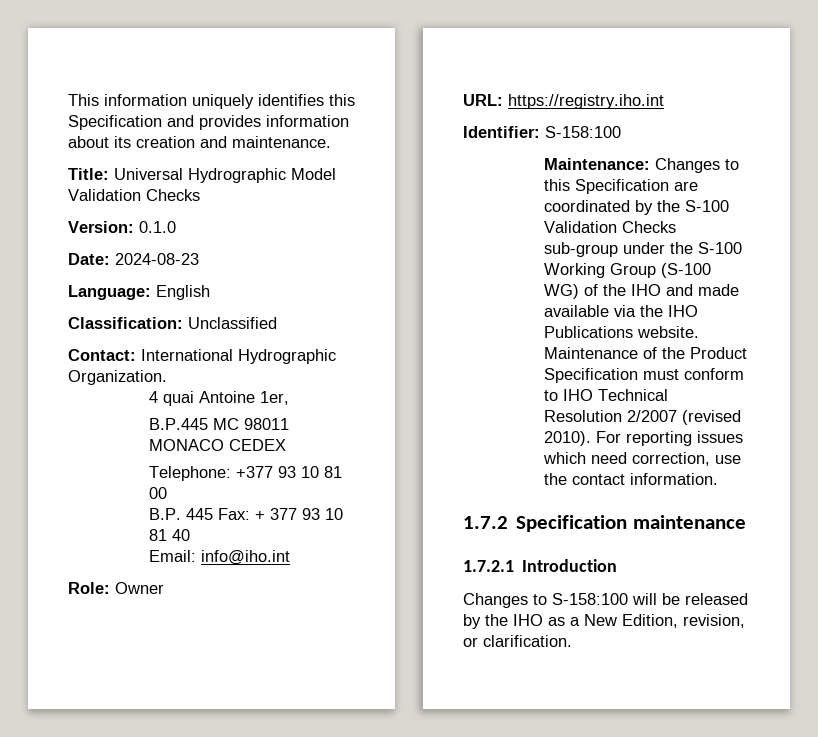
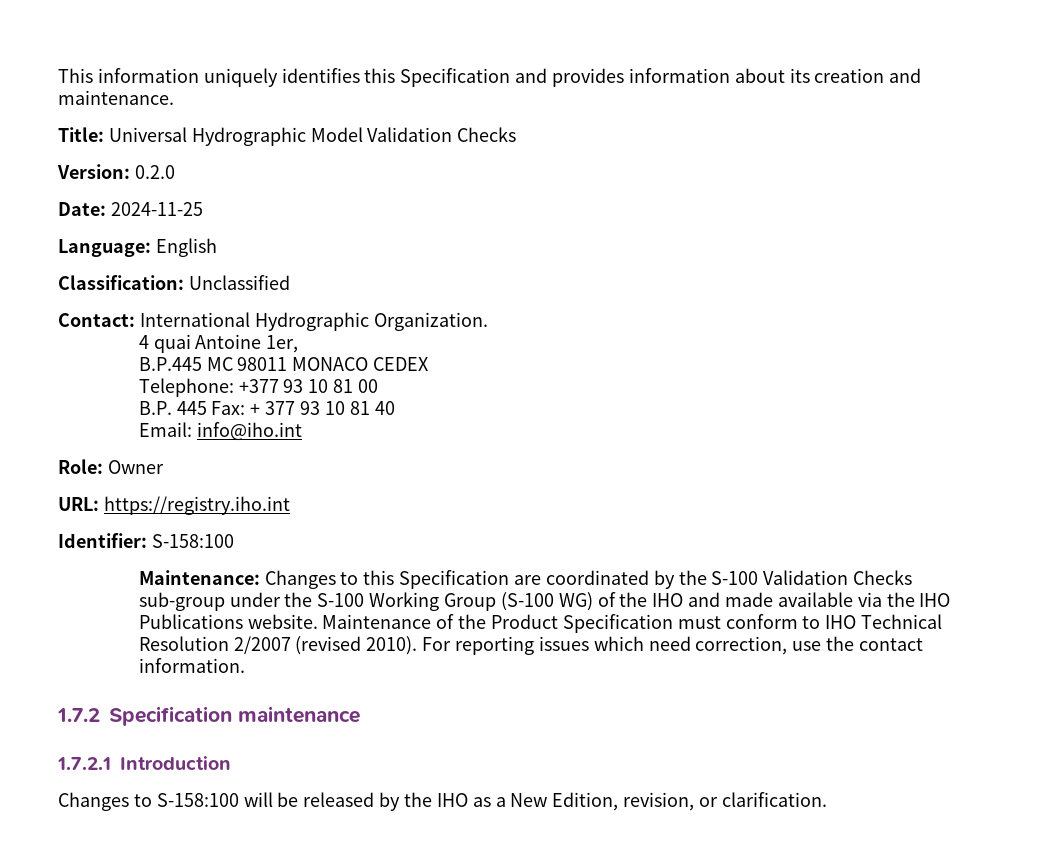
[139,221,176,233] 0.1.0 -> [134,165,175,179] 0.2.0
[115,253,199,265] 2024-08-23 -> [110,202,203,216] 2024-11-25

